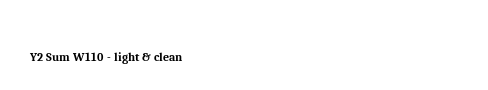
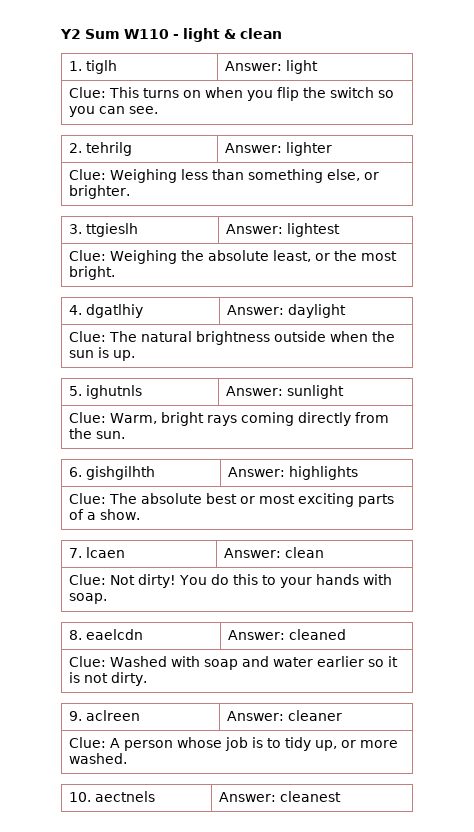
(184, 56) none -> [68,60,117,74] [224,60,318,74] [68,87,394,101] [68,106,158,117] [68,142,132,156] [224,142,332,156] [68,169,379,183] [68,185,130,199] [68,223,138,237] [225,223,340,237] [68,250,397,264] [68,266,115,280] [68,304,143,318] [226,304,346,318] [68,331,395,345] [68,347,135,361] [68,385,142,399] [225,385,344,399] [68,412,389,426] [68,428,125,439] [68,466,155,480] [227,466,358,480] [68,493,394,507] [68,509,140,520] [68,547,125,558] [223,547,324,558] [68,574,392,588] [68,593,107,604] [68,629,143,640] [227,629,346,640] [68,656,398,670] [68,672,147,686] [68,710,140,721] [226,710,342,721] [68,737,398,751] [68,753,127,764] [68,791,155,802] [218,791,341,802] // 1. tiglh | Answer: light // Clue: This turns on when you flip the switch so you can see. // 2. tehrilg | Answer: lighter // Clue: Weighing less than something else, or brighter. // 3. ttgieslh | Answer: lightest // Clue: Weighing the absolute least, or the most bright. // 4. dgatlhiy | Answer: daylight // Clue: The natural brightness outside when the sun is up. // 5. ighutnls | Answer: sunlight // Clue: Warm, bright rays coming directly from the sun. // 6. gishgilhth | Answer: highlights // Clue: The absolute best or most exciting parts of a show. // 7. lcaen | Answer: clean // Clue: Not dirty! You do this to your hands with soap. // 8. eaelcdn | Answer: cleaned // Clue: Washed with soap and water earlier so it is not dirty. // 9. aclreen | Answer: cleaner // Clue: A person whose job is to tidy up, or more washed. // 10. aectnels | Answer: cleanest

